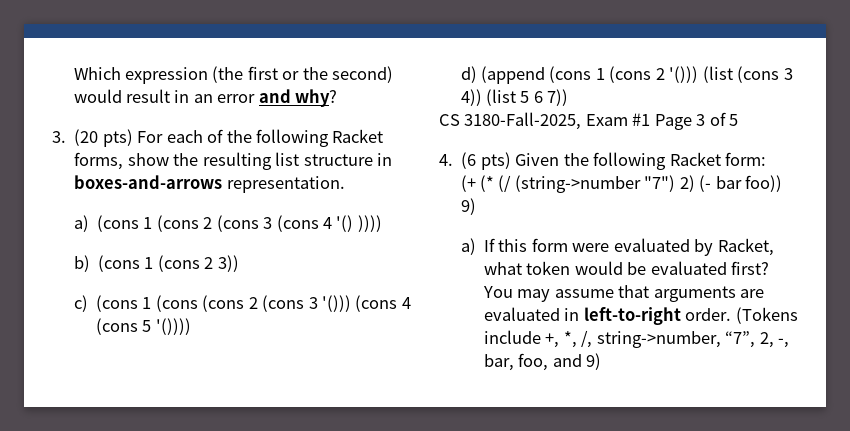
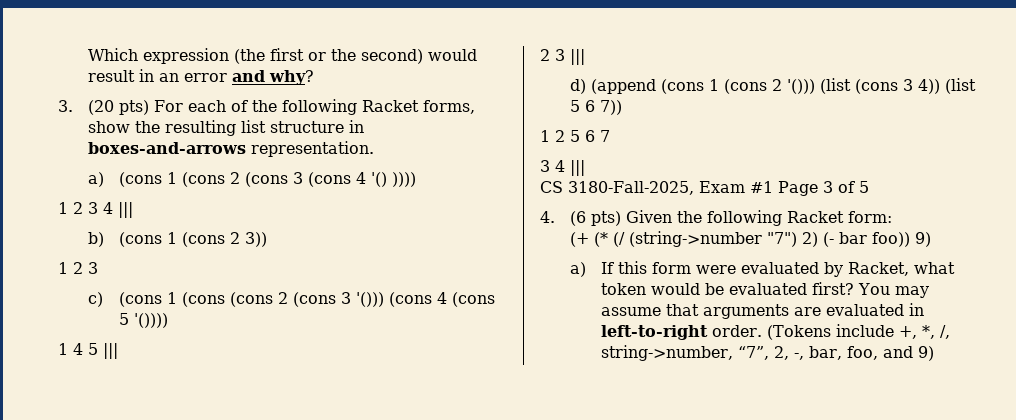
(382, 223) none -> [58,202,133,218] // 1 2 3 4 |||
(239, 263) none -> [58,262,98,274] // 1 2 3
(191, 326) none -> [58,343,118,359] [540,49,585,65] // 1 4 5 ||| // 2 3 |||
(569, 97) none -> [540,130,610,142] [540,160,585,176] // 1 2 5 6 7 // 3 4 |||

